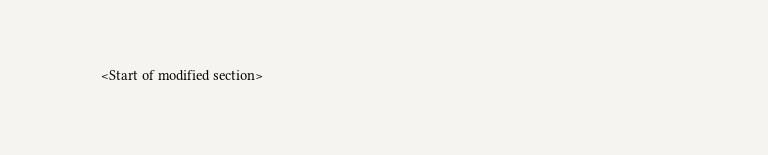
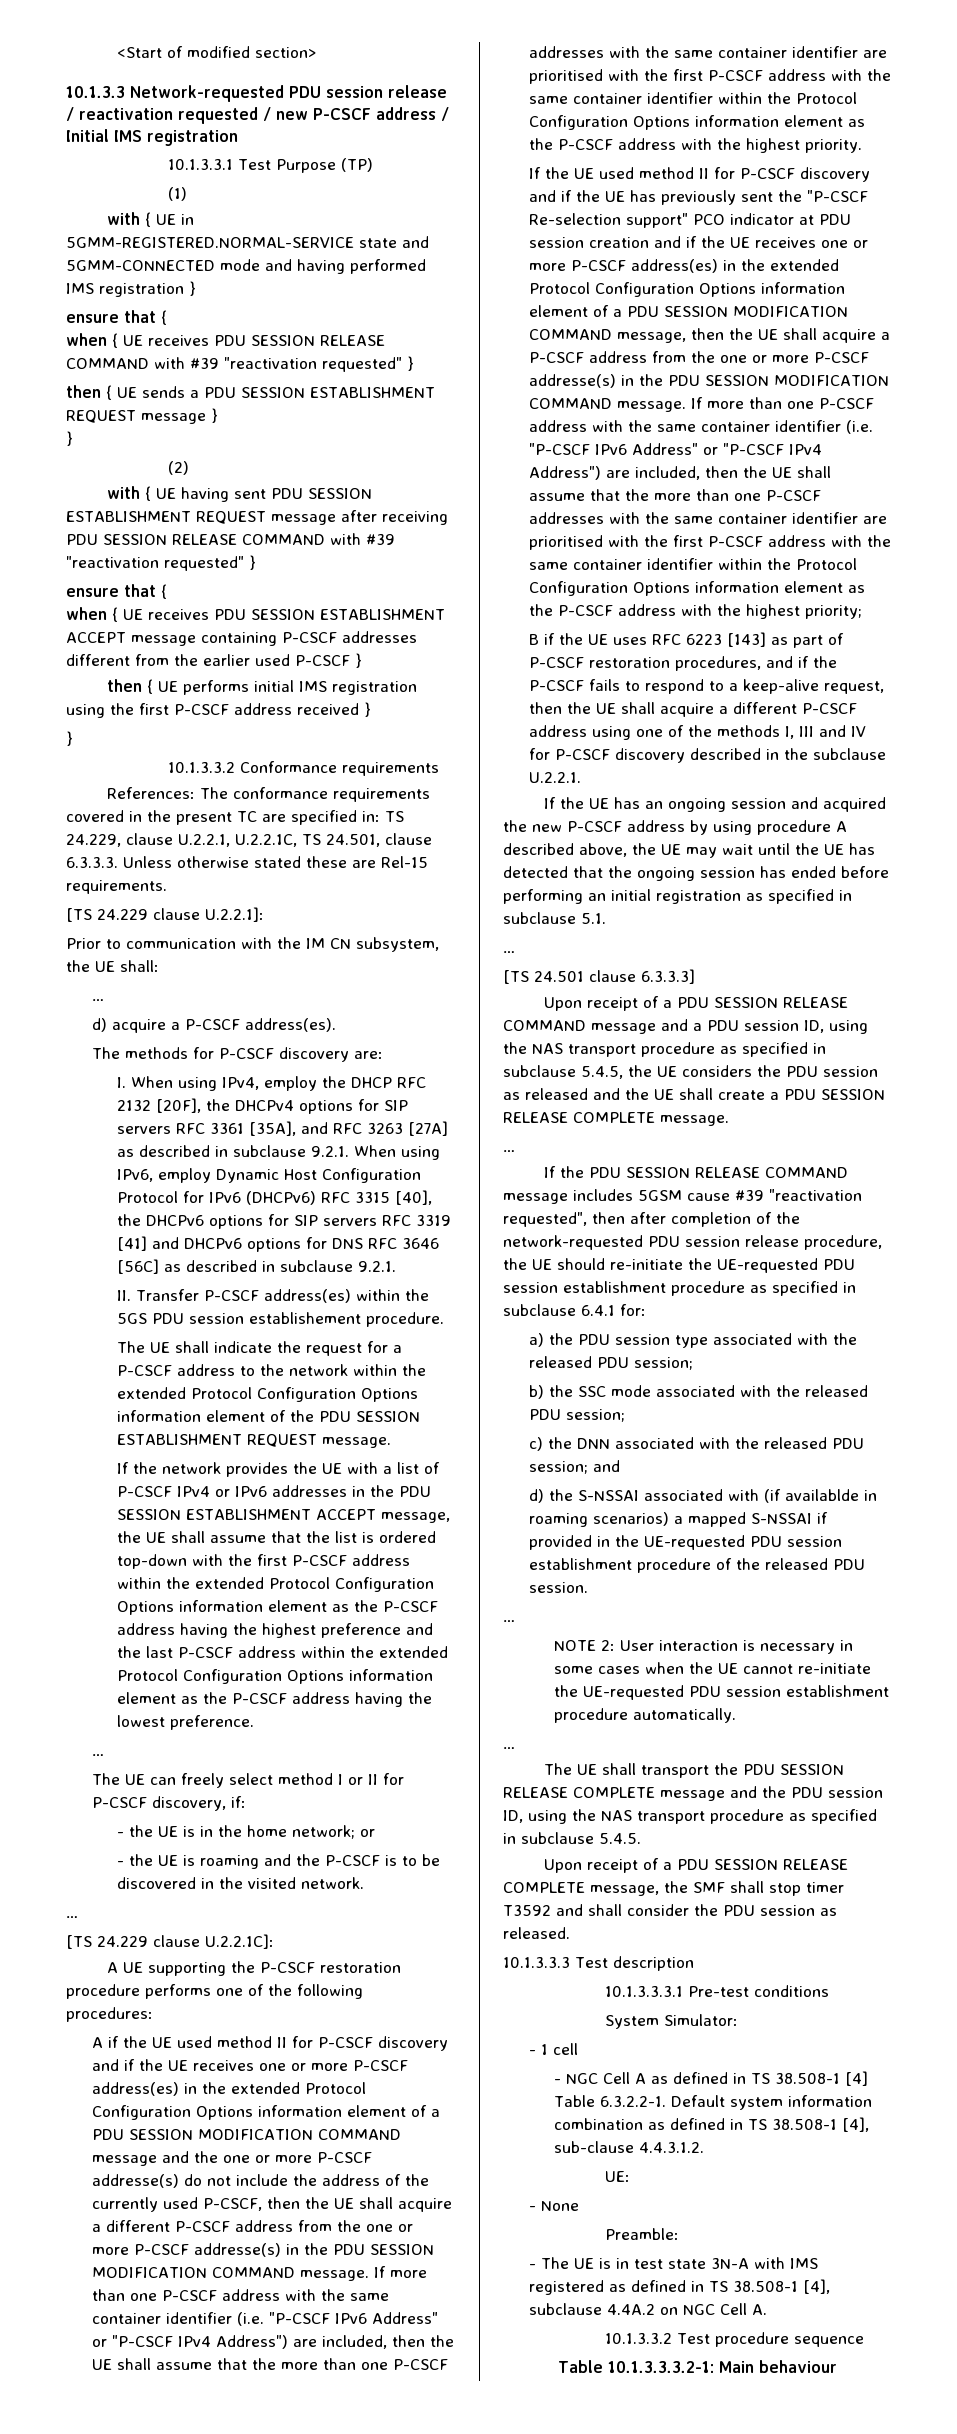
(264, 75) none -> [66,85,447,102] [66,107,449,124] [66,129,238,146] [168,158,374,173] [168,187,188,201] [106,212,194,227] [66,236,429,248] [66,259,426,274] [66,281,196,297] [66,310,167,325] [66,333,385,348] [66,356,414,372] [66,385,435,400] [66,408,218,424] [66,431,73,446] [168,461,190,475] [106,486,372,502] [66,510,448,525] [66,533,395,545] [66,555,256,571] [66,584,167,599] [66,607,445,622] [66,631,417,646] [66,653,362,668] [106,679,417,695] [66,702,371,718] [66,731,73,746] [168,761,440,776] [106,787,430,802] [66,810,404,825] [66,833,432,847] [66,856,428,868] [66,880,167,894] [66,907,264,922] [66,937,439,952] [66,960,159,972] [91,999,104,1001] [91,1018,336,1033] [91,1047,383,1062] [117,1076,427,1091] [117,1098,409,1114] [117,1121,449,1136] [117,1145,441,1160] [117,1168,422,1183] [117,1190,433,1205] [117,1214,452,1229] [117,1236,440,1252] [117,1259,397,1274] [117,1289,430,1303] [117,1312,445,1327] [117,1341,403,1356] [117,1364,427,1376] [117,1387,419,1402] [117,1410,421,1422] [117,1434,392,1448] [117,1462,441,1477] [117,1485,432,1497] [117,1509,451,1523] [117,1531,437,1543] [117,1554,411,1569] [117,1577,435,1592] [117,1600,439,1615] [117,1623,434,1638] [117,1646,449,1658] [117,1669,434,1684] [117,1692,433,1707] [117,1715,255,1730] [91,1754,104,1756] [91,1773,404,1788] [91,1796,246,1811] [117,1825,376,1839] [117,1854,441,1869] [117,1877,365,1889] [66,1916,78,1918] [66,1934,274,1949] [106,1961,401,1976] [66,1984,363,1999] [66,2007,153,2022] [91,2036,448,2051] [91,2059,408,2071] [91,2082,366,2096] [91,2105,440,2120] [91,2129,401,2140] [91,2151,372,2166] [91,2174,429,2188] [91,2197,452,2212] [91,2220,413,2232] [91,2243,434,2257] [91,2266,427,2281] [91,2289,389,2301] [91,2312,438,2326] [91,2335,454,2349] [91,2358,448,2370] [528,46,887,58] [528,69,891,84] [528,92,857,104] [528,115,865,130] [528,138,862,153] [528,167,870,182] [528,190,868,205] [528,213,851,228] [528,236,868,248] [528,259,839,273] [528,282,845,297] [528,305,848,317] [528,328,890,343] [528,351,869,363] [528,374,889,388] [528,397,874,412] [528,420,873,434] [528,443,822,455] [528,466,831,480] [528,489,821,501] [528,512,887,524] [528,535,891,550] [528,558,857,570] [528,581,865,596] [528,604,862,619] [528,632,844,648] [528,656,837,671] [528,679,884,694] [528,702,857,717] [528,725,866,740] [528,748,886,763] [528,772,581,783] [543,797,886,812] [503,820,847,835] [503,843,875,858] [503,866,889,881] [503,889,852,904] [503,912,606,924] [503,951,515,953] [503,969,695,984] [543,996,848,1011] [503,1019,868,1034] [503,1042,826,1057] [503,1065,878,1079] [503,1088,885,1100] [503,1112,729,1126] [503,1150,515,1152] [543,1166,848,1178] [503,1189,862,1204] [503,1212,800,1227] [503,1235,882,1250] [503,1258,855,1273] [503,1281,856,1296] [503,1304,646,1316] [528,1333,857,1348] [528,1356,693,1370] [528,1385,868,1399] [528,1409,625,1422] [528,1437,864,1451] [528,1460,620,1474] [528,1489,877,1503] [528,1512,828,1527] [528,1535,842,1550] [528,1558,865,1573] [528,1582,588,1593] [503,1620,515,1622] [554,1640,854,1654] [554,1662,872,1674] [554,1685,890,1700] [554,1708,737,1723] [503,1747,515,1749] [543,1763,844,1778] [503,1786,883,1801] [503,1809,877,1824] [503,1832,641,1844] [543,1858,848,1873] [503,1881,844,1896] [503,1904,837,1916] [503,1927,570,1939] [503,1956,694,1971] [605,1985,830,1997] [605,2014,739,2029] [528,2043,578,2055] [554,2071,869,2086] [554,2095,873,2110] [554,2117,870,2132] [554,2141,705,2153] [605,2171,631,2182] [528,2201,579,2211] [605,2228,680,2240] [528,2257,818,2269] [528,2279,830,2295] [528,2303,767,2315] [605,2332,865,2347] [557,2360,837,2373] // 10.1.3.3 Network-requested PDU session release / reactivation requested / new P-CSCF address / Initial IMS registration // 10.1.3.3.1 Test Purpose (TP) // (1) // with { UE in 5GMM-REGISTERED.NORMAL-SERVICE state and 5GMM-CONNECTED mode and having performed IMS registration } // ensure that { // when { UE receives PDU SESSION RELEASE COMMAND with #39 "reactivation requested" } // then { UE sends a PDU SESSION ESTABLISHMENT REQUEST message } // } // (2) // with { UE having sent PDU SESSION ESTABLISHMENT REQUEST message after receiving PDU SESSION RELEASE COMMAND with #39 "reactivation requested" } // ensure that { // when { UE receives PDU SESSION ESTABLISHMENT ACCEPT message containing P-CSCF addresses different from the earlier used P-CSCF } // then { UE performs initial IMS registration using the first P-CSCF address received } // } // 10.1.3.3.2 Conformance requirements // References: The conformance requirements covered in the present TC are specified in: TS 24.229, clause U.2.2.1, U.2.2.1C, TS 24.501, clause 6.3.3.3. Unless otherwise stated these are Rel-15 requirements. // [TS 24.229 clause U.2.2.1]: // Prior to communication with the IM CN subsystem, the UE shall: // … // d) acquire a P-CSCF address(es). // The methods for P-CSCF discovery are: // I. When using IPv4, employ the DHCP RFC 2132 [20F], the DHCPv4 options for SIP servers RFC 3361 [35A], and RFC 3263 [27A] as described in subclause 9.2.1. When using IPv6, employ Dynamic Host Configuration Protocol for IPv6 (DHCPv6) RFC 3315 [40], the DHCPv6 options for SIP servers RFC 3319 [41] and DHCPv6 options for DNS RFC 3646 [56C] as described in subclause 9.2.1. // II. Transfer P-CSCF address(es) within the 5GS PDU session establishement procedure. // The UE shall indicate the request for a P-CSCF address to the network within the extended Protocol Configuration Options information element of the PDU SESSION ESTABLISHMENT REQUEST message. // If the network provides the UE with a list of P-CSCF IPv4 or IPv6 addresses in the PDU SESSION ESTABLISHMENT ACCEPT message, the UE shall assume that the list is ordered top-down with the first P-CSCF address within the extended Protocol Configuration Options information element as the P-CSCF address having the highest preference and the last P-CSCF address within the extended Protocol Configuration Options information element as the P-CSCF address having the lowest preference. // … // The UE can freely select method I or II for P-CSCF discovery, if: // - the UE is in the home network; or // - the UE is roaming and the P-CSCF is to be discovered in the visited network. // … // [TS 24.229 clause U.2.2.1C]: // A UE supporting the P-CSCF restoration procedure performs one of the following procedures: // A if the UE used method II for P-CSCF discovery and if the UE receives one or more P-CSCF address(es) in the extended Protocol Configuration Options information element of a PDU SESSION MODIFICATION COMMAND message and the one or more P-CSCF addresse(s) do not include the address of the currently used P-CSCF, then the UE shall acquire a different P-CSCF address from the one or more P-CSCF addresse(s) in the PDU SESSION MODIFICATION COMMAND message. If more than one P-CSCF address with the same container identifier (i.e. "P-CSCF IPv6 Address" or "P-CSCF IPv4 Address") are included, then the UE shall assume that the more than one P-CSCF addresses with the same container identifier are prioritised with the first P-CSCF address with the same container identifier within the Protocol Configuration Options information element as the P-CSCF address with the highest priority. // If the UE used method II for P-CSCF discovery and if the UE has previously sent the "P-CSCF Re-selection support" PCO indicator at PDU session creation and if the UE receives one or more P-CSCF address(es) in the extended Protocol Configuration Options information element of a PDU SESSION MODIFICATION COMMAND message, then the UE shall acquire a P-CSCF address from the one or more P-CSCF addresse(s) in the PDU SESSION MODIFICATION COMMAND message. If more than one P-CSCF address with the same container identifier (i.e. "P-CSCF IPv6 Address" or "P-CSCF IPv4 Address") are included, then the UE shall assume that the more than one P-CSCF addresses with the same container identifier are prioritised with the first P-CSCF address with the same container identifier within the Protocol Configuration Options information element as the P-CSCF address with the highest priority; // B if the UE uses RFC 6223 [143] as part of P-CSCF restoration procedures, and if the P-CSCF fails to respond to a keep-alive request, then the UE shall acquire a different P-CSCF address using one of the methods I, III and IV for P-CSCF discovery described in the subclause U.2.2.1. // If the UE has an ongoing session and acquired the new P-CSCF address by using procedure A described above, the UE may wait until the UE has detected that the ongoing session has ended before performing an initial registration as specified in subclause 5.1. // … // [TS 24.501 clause 6.3.3.3] // Upon receipt of a PDU SESSION RELEASE COMMAND message and a PDU session ID, using the NAS transport procedure as specified in subclause 5.4.5, the UE considers the PDU session as released and the UE shall create a PDU SESSION RELEASE COMPLETE message. // … // If the PDU SESSION RELEASE COMMAND message includes 5GSM cause #39 "reactivation requested", then after completion of the network-requested PDU session release procedure, the UE should re-initiate the UE-requested PDU session establishment procedure as specified in subclause 6.4.1 for: // a) the PDU session type associated with the released PDU session; // b) the SSC mode associated with the released PDU session; // c) the DNN associated with the released PDU session; and // d) the S-NSSAI associated with (if availablde in roaming scenarios) a mapped S-NSSAI if provided in the UE-requested PDU session establishment procedure of the released PDU session. // … // NOTE 2: User interaction is necessary in some cases when the UE cannot re-initiate the UE-requested PDU session establishment procedure automatically. // … // The UE shall transport the PDU SESSION RELEASE COMPLETE message and the PDU session ID, using the NAS transport procedure as specified in subclause 5.4.5. // Upon receipt of a PDU SESSION RELEASE COMPLETE message, the SMF shall stop timer T3592 and shall consider the PDU session as released. // 10.1.3.3.3 Test description // 10.1.3.3.3.1 Pre-test conditions // System Simulator: // - 1 cell // - NGC Cell A as defined in TS 38.508-1 [4] Table 6.3.2.2-1. Default system information combination as defined in TS 38.508-1 [4], sub-clause 4.4.3.1.2. // UE: // - None // Preamble: // - The UE is in test state 3N-A with IMS registered as defined in TS 38.508-1 [4], subclause 4.4A.2 on NGC Cell A. // 10.1.3.3.2 Test procedure sequence // Table 10.1.3.3.3.2-1: Main behaviour

